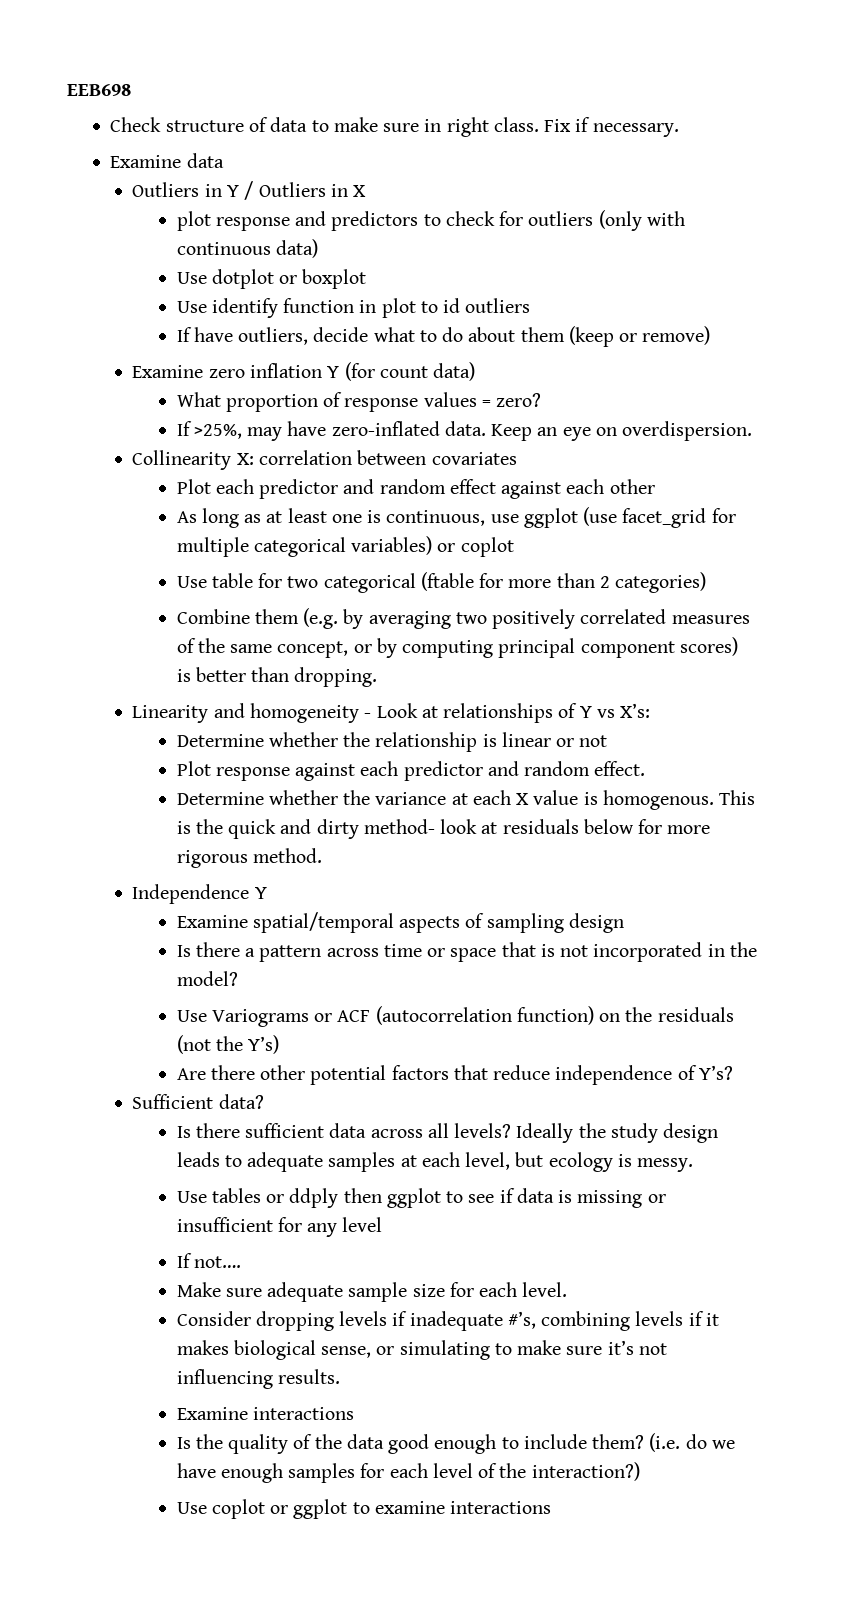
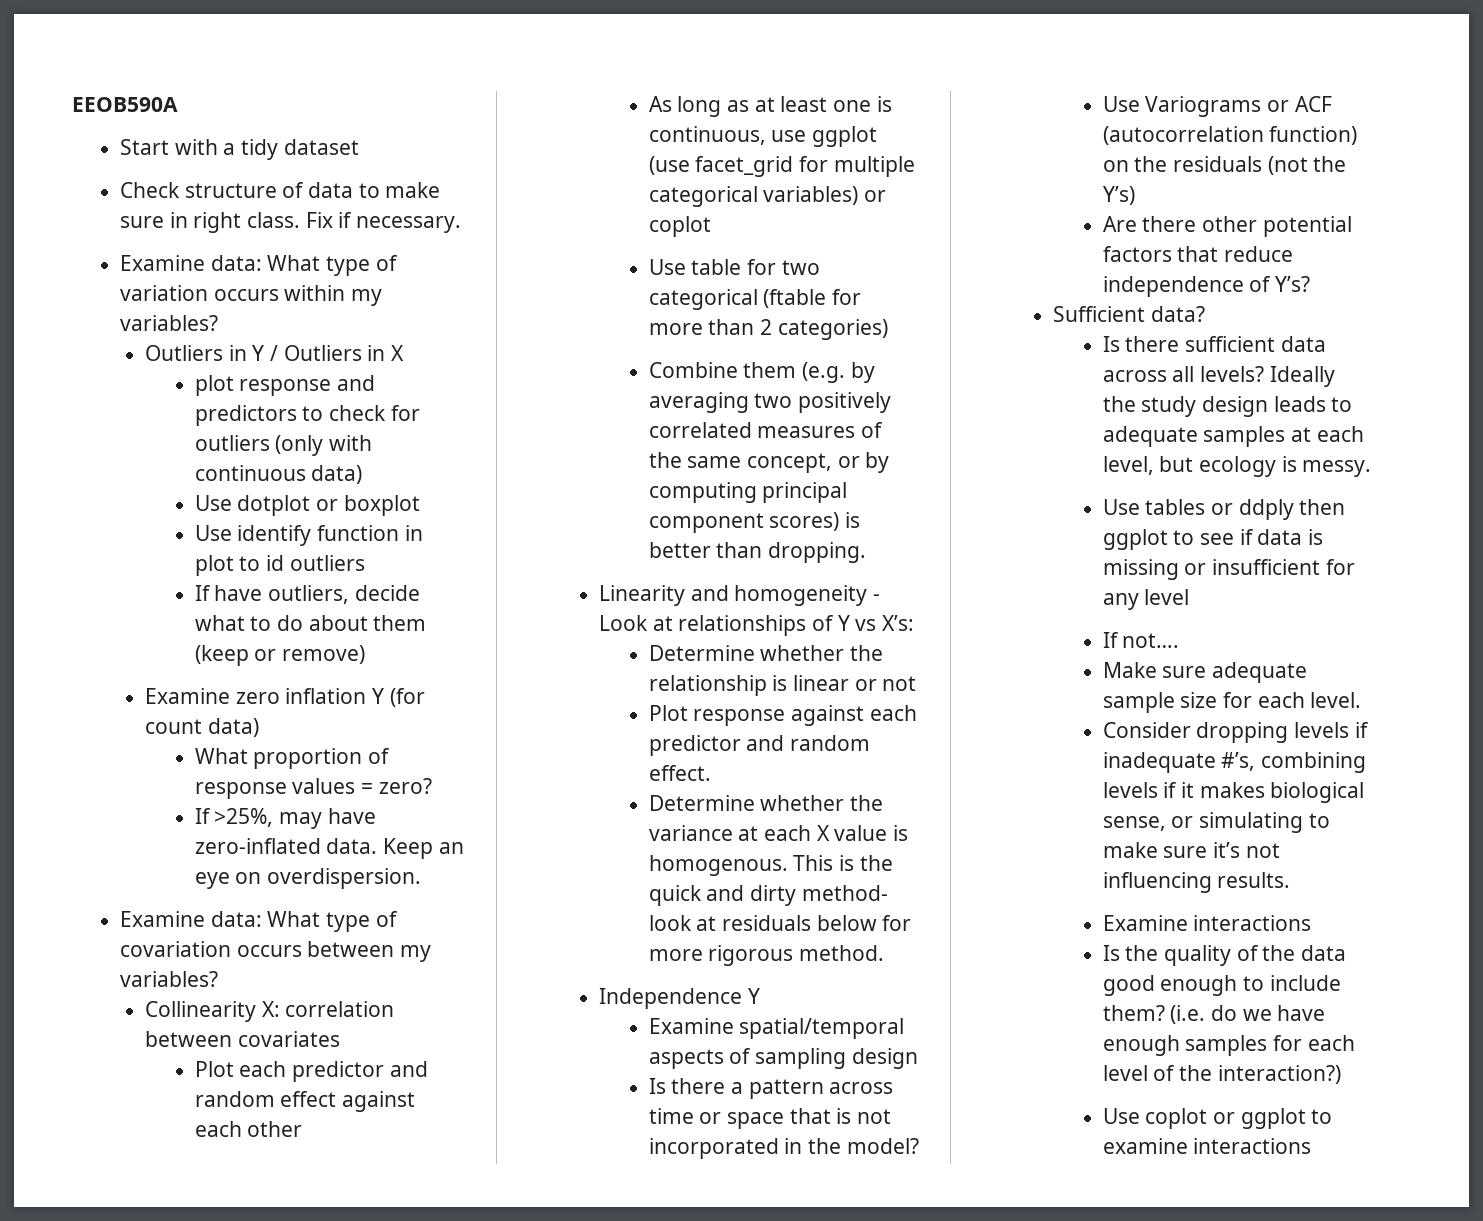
[67,84,131,96] EEB698 -> [72,97,178,112] [120,139,359,160] EEOB590A // Start with a tidy dataset
[186,153,224,168] data -> [210,255,398,276] [120,285,383,306] [120,315,219,331] data: What type of variation occurs within my variables?
(753, 431) none -> [120,911,398,932] [120,941,432,962] [120,971,219,987] // Examine data: What type of covariation occurs between my variables?

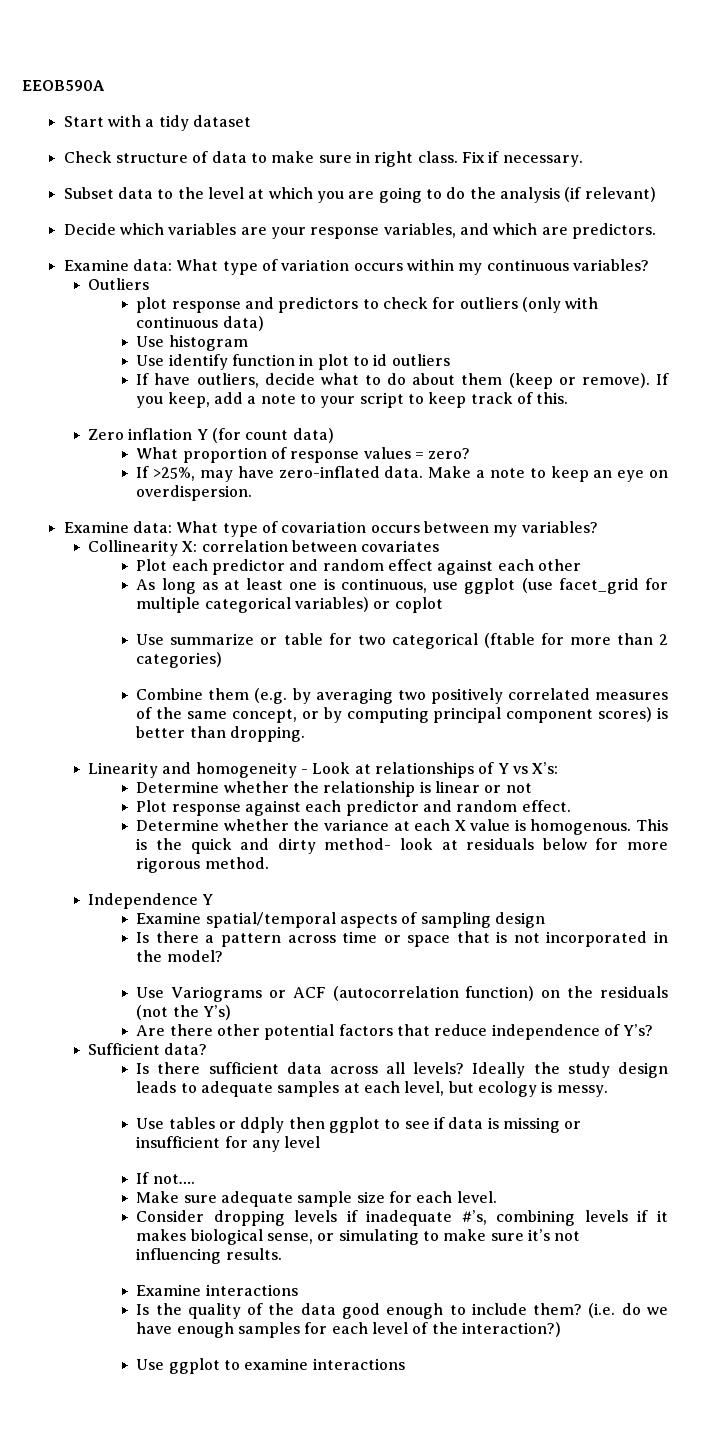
(462, 224) none -> [63,187,656,203] [63,223,656,239] // Subset data to the level at which you are going to do the analysis (if relevant) // Decide which variables are your response variables, and which are predictors.
(383, 297) none -> [486,259,569,271] continuous
[228,345,404,361] in Y / Outliers in X -> (149, 284) none
[237,495,420,516] dotplot or boxplot -> [168,335,248,351] histogram
[282,645,366,664] [144,688,280,704] remove) // Examine zero -> [581,373,670,388] [136,392,569,408] [87,429,124,440] remove). If you keep, add a note to your script to keep track of this. // Zero
[383,838,434,859] Keep -> [428,466,589,482] Make a note to keep
(686, 267) none -> [170,633,278,645] summarize or
[1145,1108,1236,1129] coplot or -> (165, 1364) none

